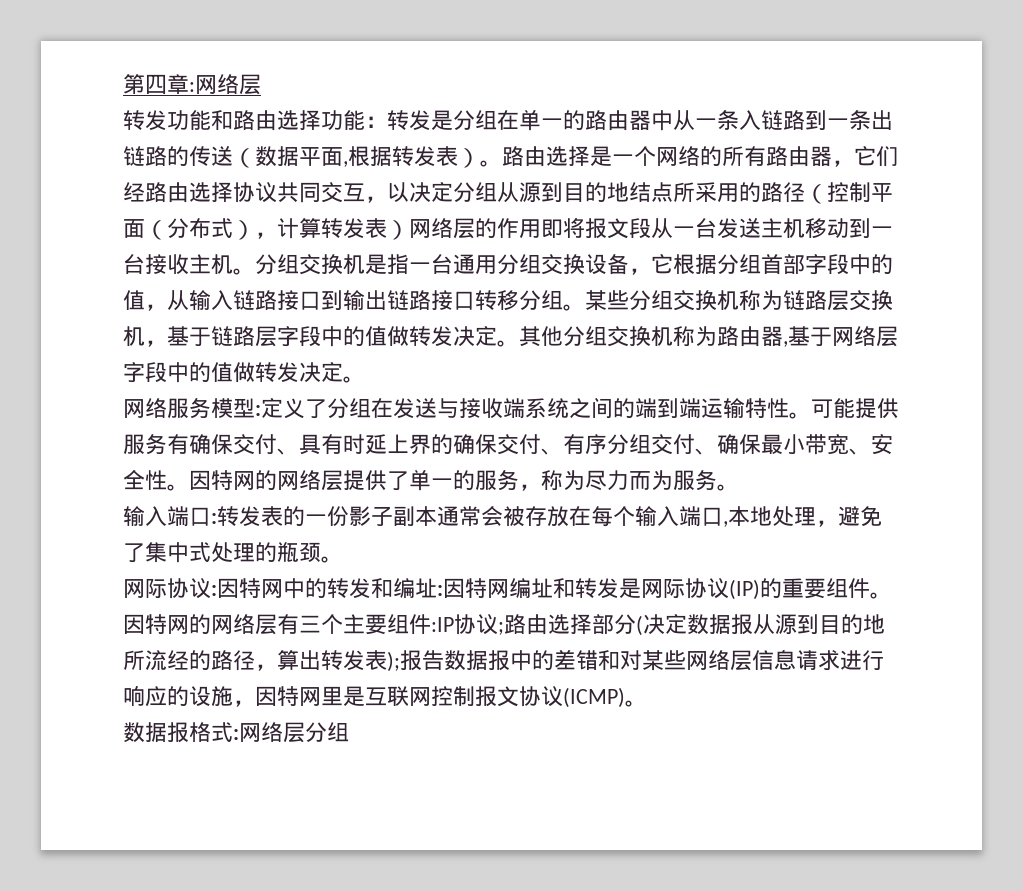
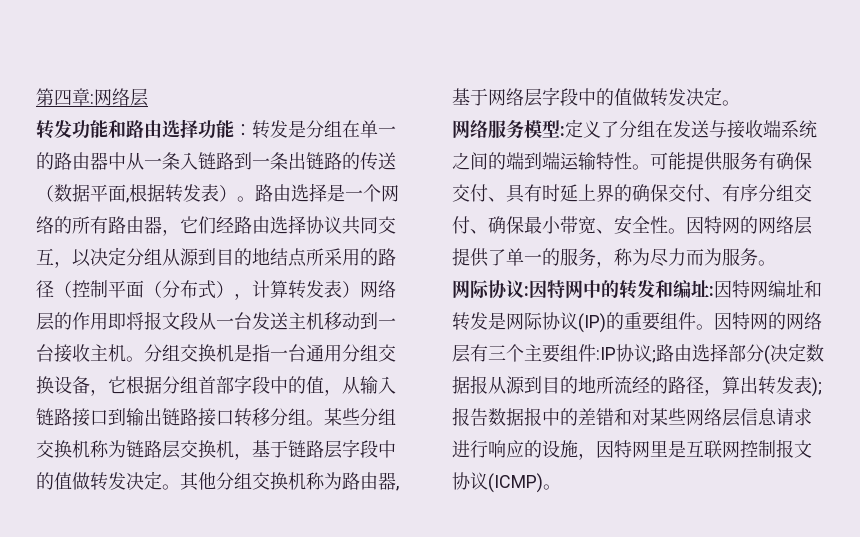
[123,506,882,527] [123,542,343,563] // 输入端口:转发表的一份影子副本通常会被存放在每个输入端口,本地处理，避免了集中式处理的瓶颈。 -> (776, 263) none
[123,722,349,743] // 数据报格式:网络层分组 -> (561, 487) none

